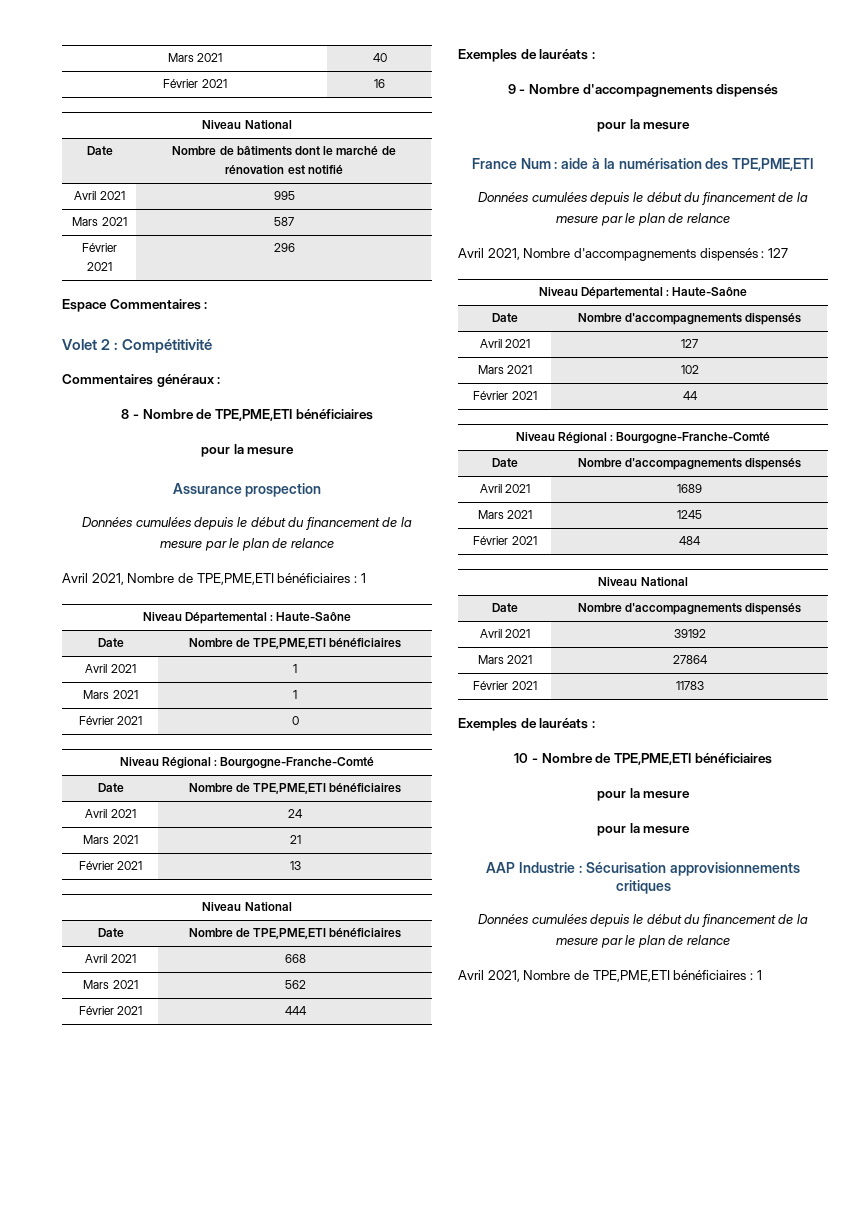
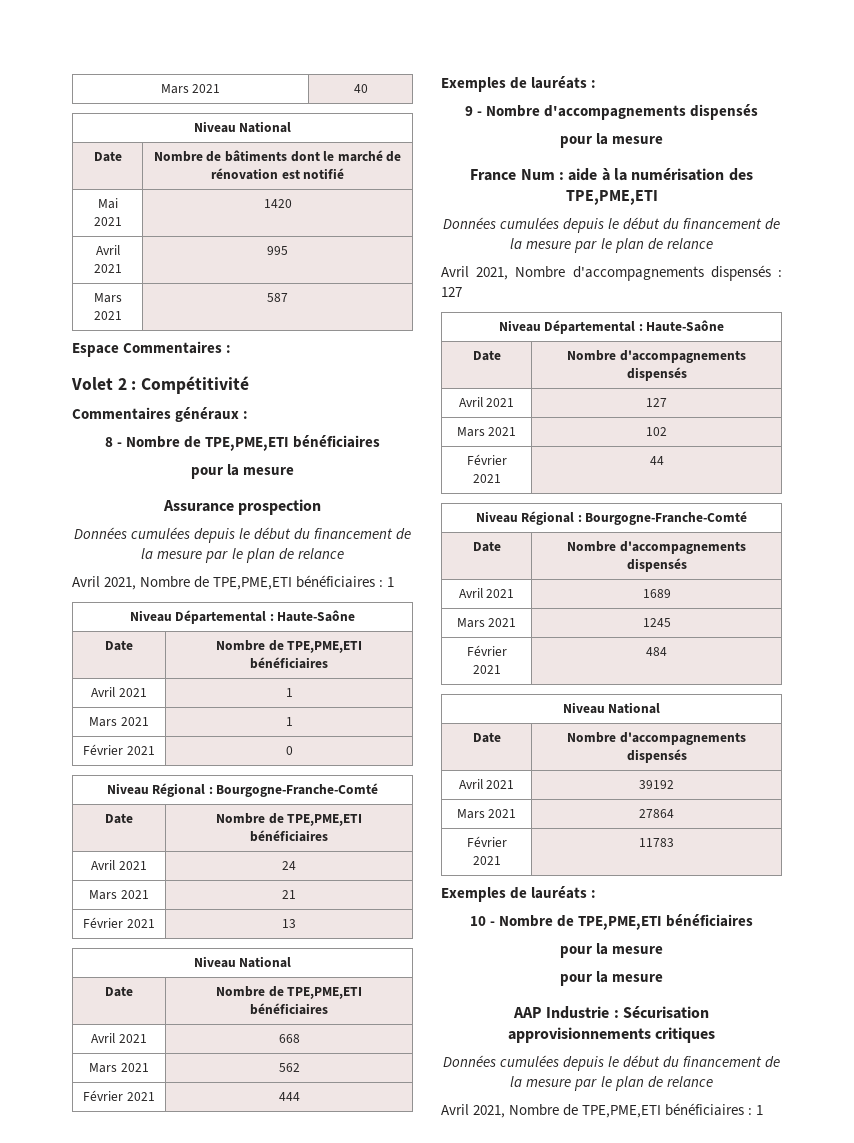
[163,79,227,88] [374,79,385,88] // Février 2021 | 16 -> (368, 88) none
(343, 169) none -> [97,198,118,209] [93,217,122,226] [263,199,292,208] // Mai 2021 | 1420
[82,243,117,252] [87,262,112,271] [273,243,295,252] // Février 2021 | 296 -> (288, 297) none

